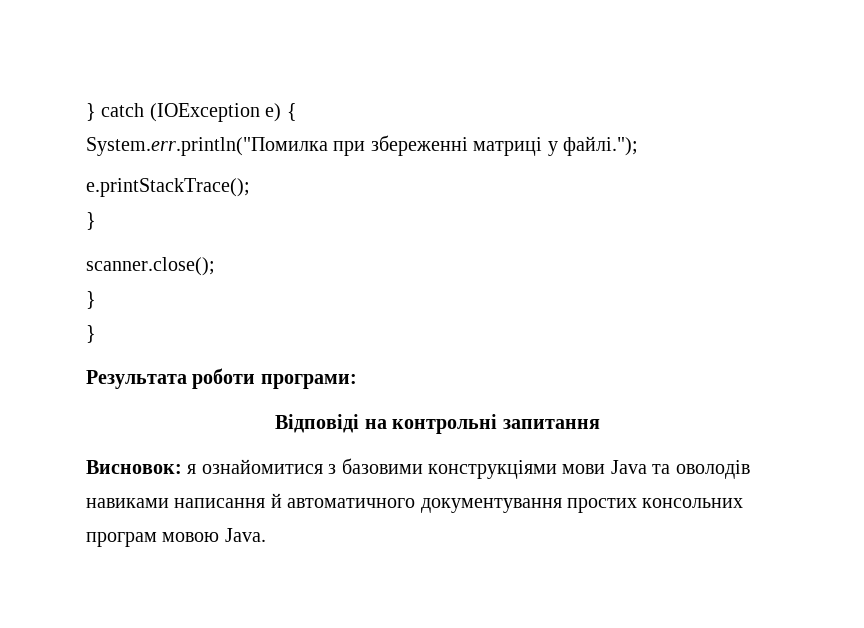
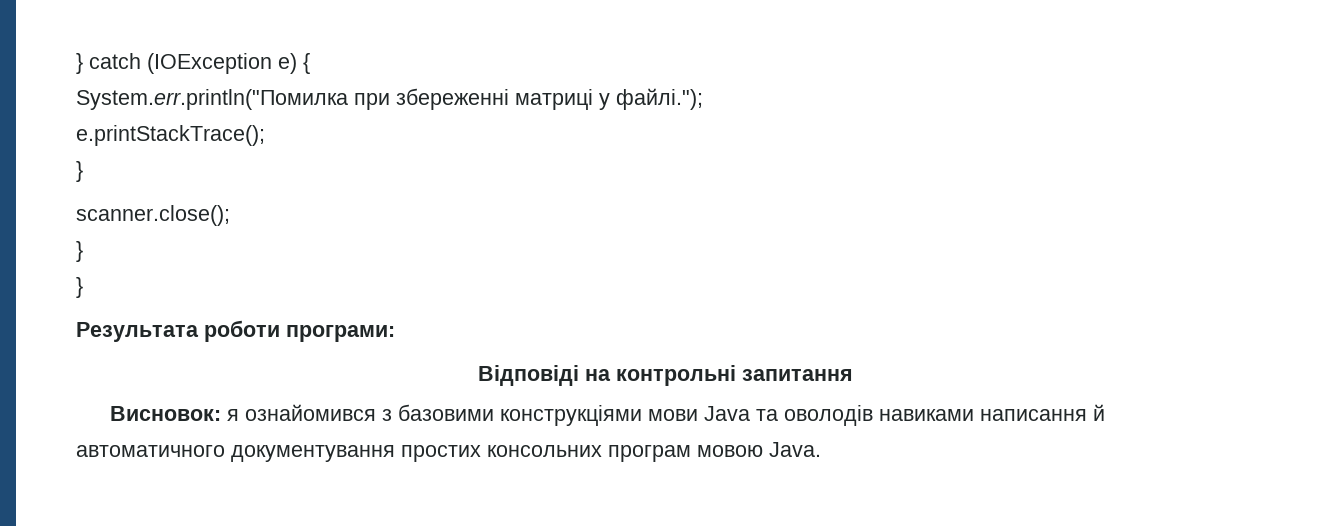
[201,459,323,474] ознайомитися -> [244,404,376,421] ознайомився

